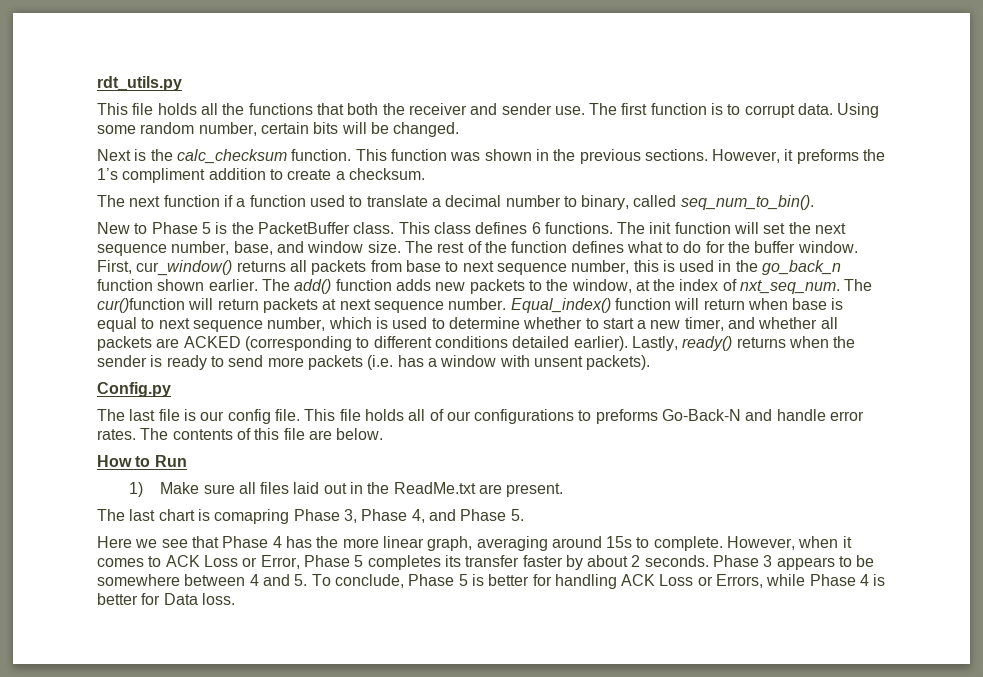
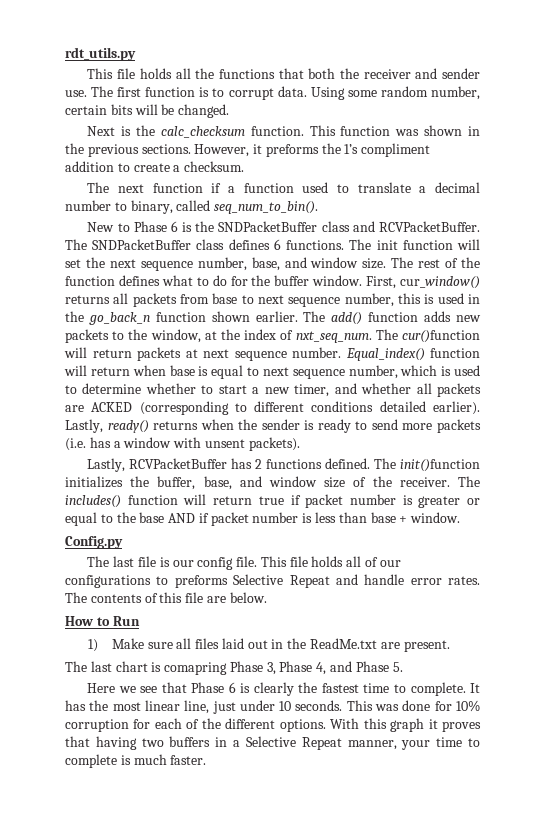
[201,222,430,234] 5 is the PacketBuffer class. This -> [170,221,481,232] [65,239,192,250] 6 is the SNDPacketBuffer class and RCVPacketBuffer. The SNDPacketBuffer
(651, 362) none -> [87,458,480,472] [65,476,480,490] [65,494,480,508] [65,512,461,526] // Lastly, RCVPacketBuffer has 2 functions defined. The init()function initializes the buffer, base, and window size of the receiver. The includes() function will return true if packet number is greater or equal to the base AND if packet number is less than base + window.
[662,409,742,421] Go-Back-N -> [233,574,330,588] Selective Repeat
[272,536,852,551] [97,555,875,570] [97,574,886,589] [97,593,235,605] 4 has the more linear graph, averaging around 15s to complete. However, when it comes to ACK Loss or Error, Phase 5 completes its transfer faster by about 2 seconds. Phase 3 appears to be somewhere between 4 and 5. To conclude, Phase 5 is better for handling ACK Loss or Errors, while Phase 4 is better for Data loss. -> [228,682,481,696] [65,700,481,714] [65,718,481,732] [65,736,480,750] [65,754,207,768] 6 is clearly the fastest time to complete. It has the most linear line, just under 10 seconds. This was done for 10% corruption for each of the different options. With this graph it proves that having two buffers in a Selective Repeat manner, your time to complete is much faster.

